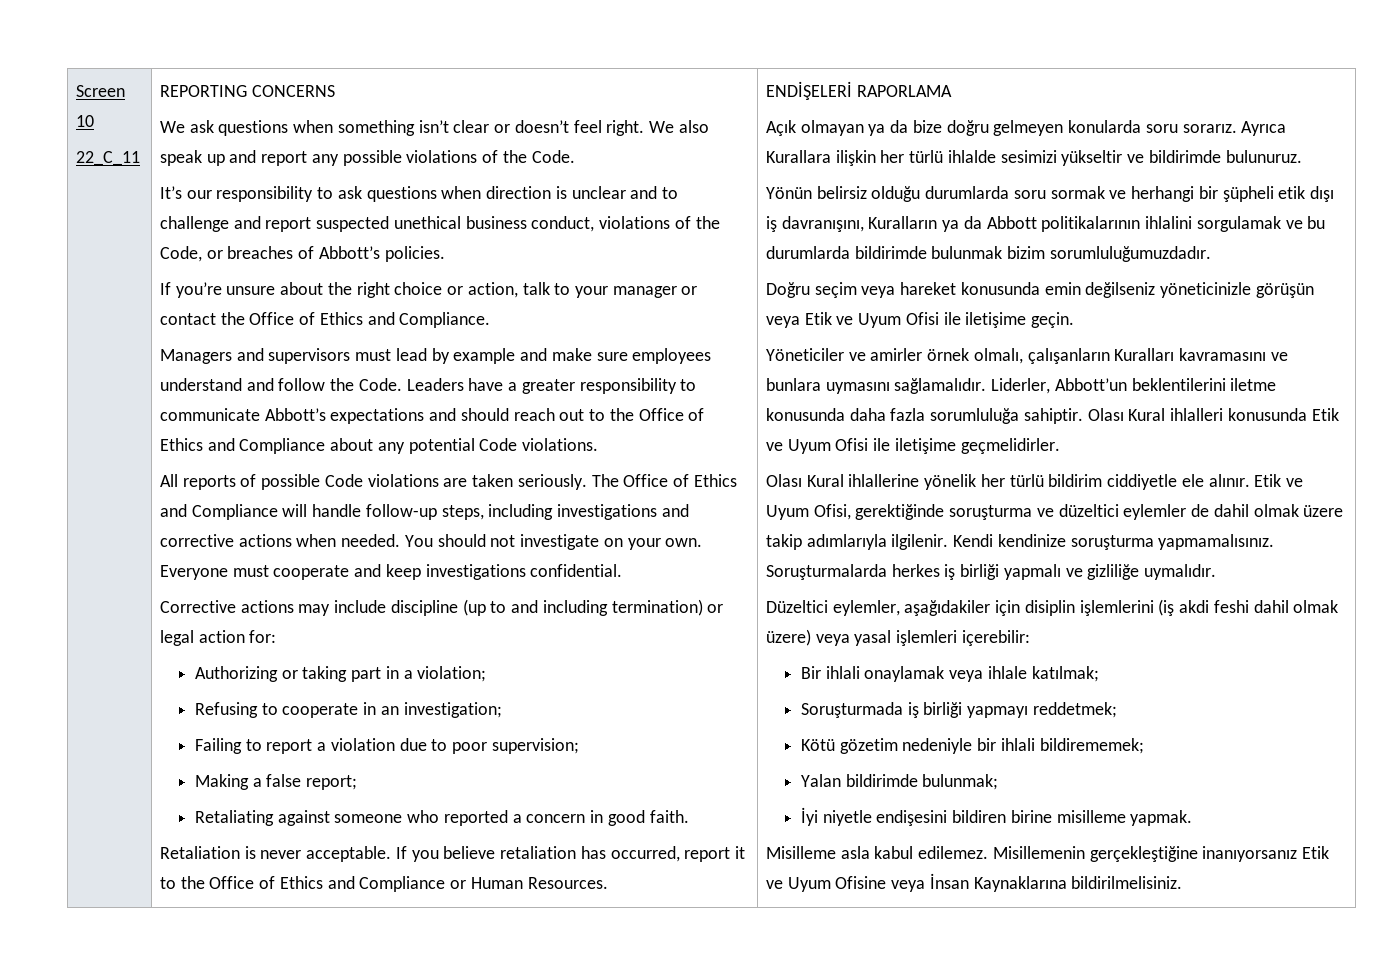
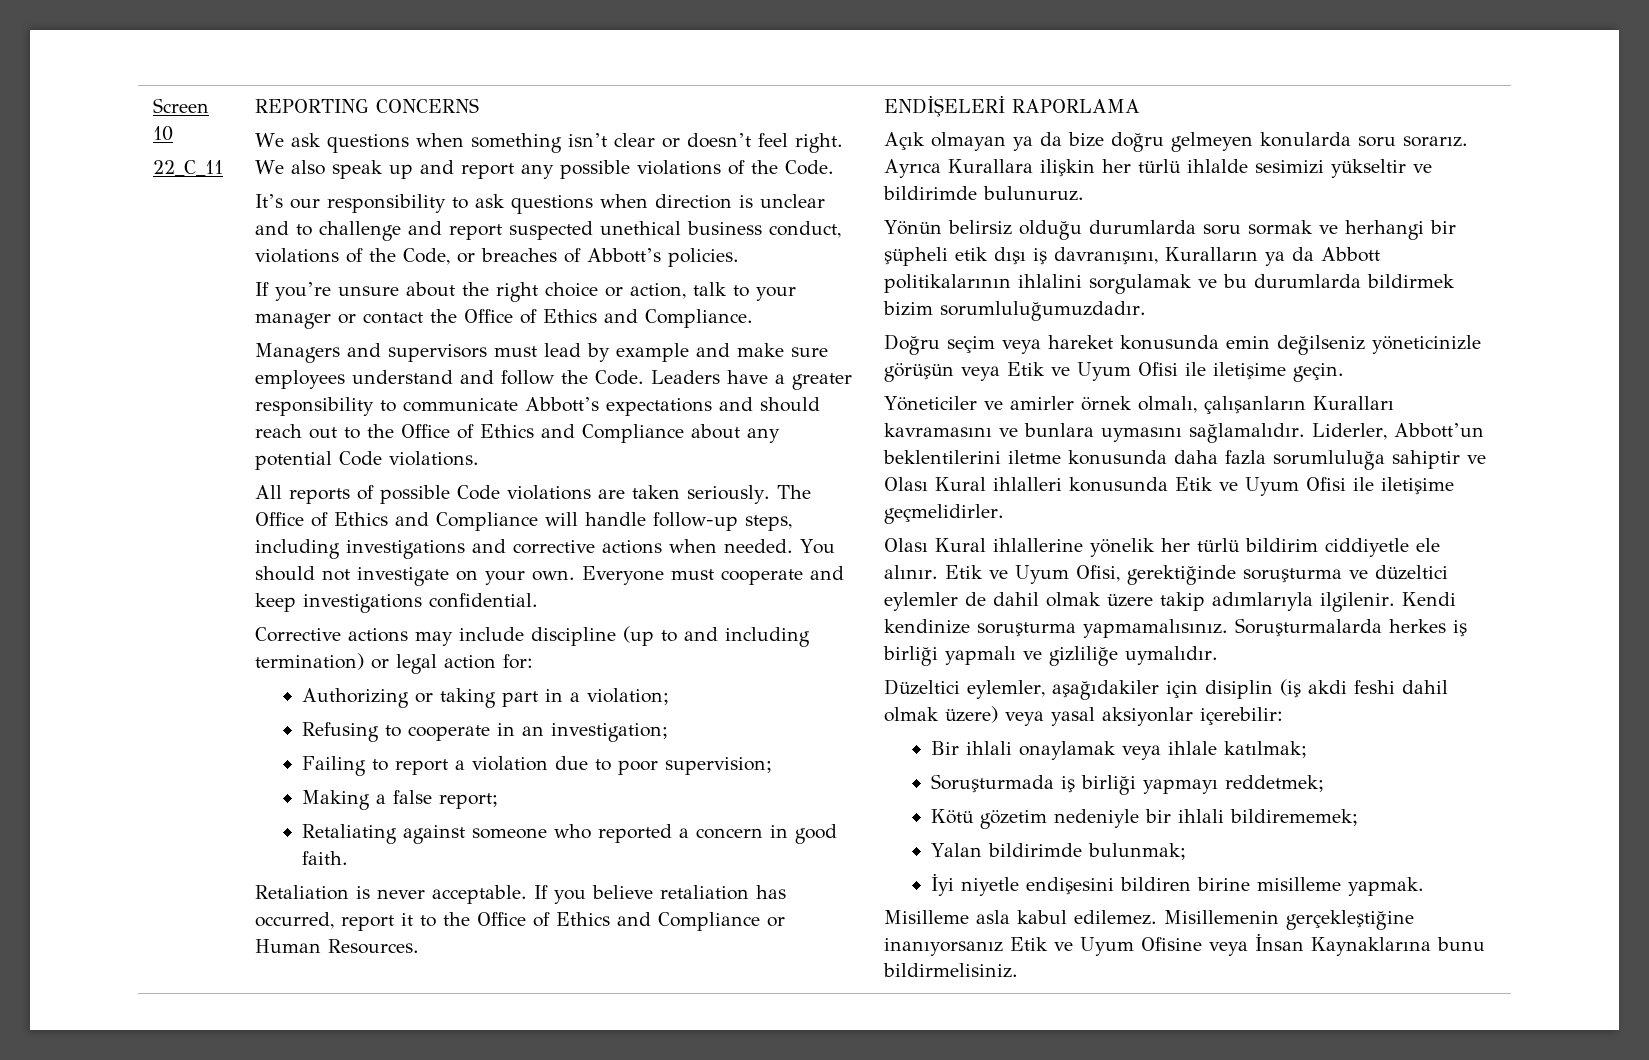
[854,246,1003,259] bildirimde bulunmak -> [1367,274,1456,288] bildirmek
[1023,408,1083,424] sahiptir. -> [1392,450,1487,469] sahiptir ve
[1079,600,1154,616] işlemlerini -> (1273, 689) none
[896,630,958,646] işlemleri -> [1102,707,1194,726] aksiyonlar
[1071,876,1183,889] bildirilmelisiniz. -> [1437,937,1486,951] [883,963,1019,978] bunu bildirmelisiniz.

